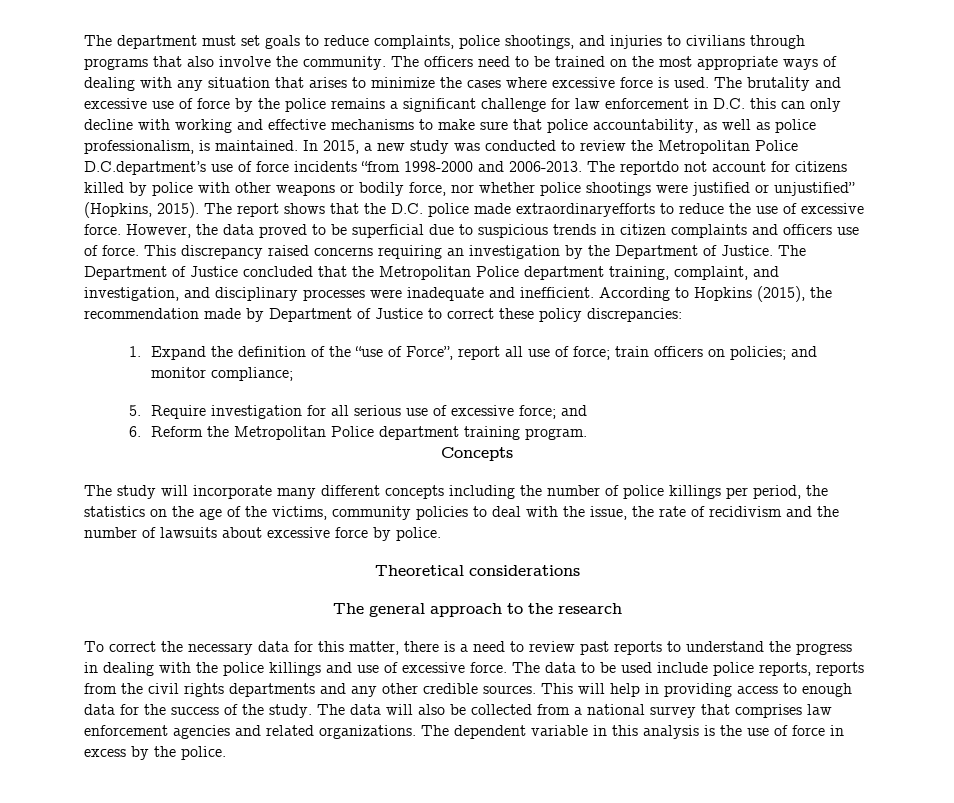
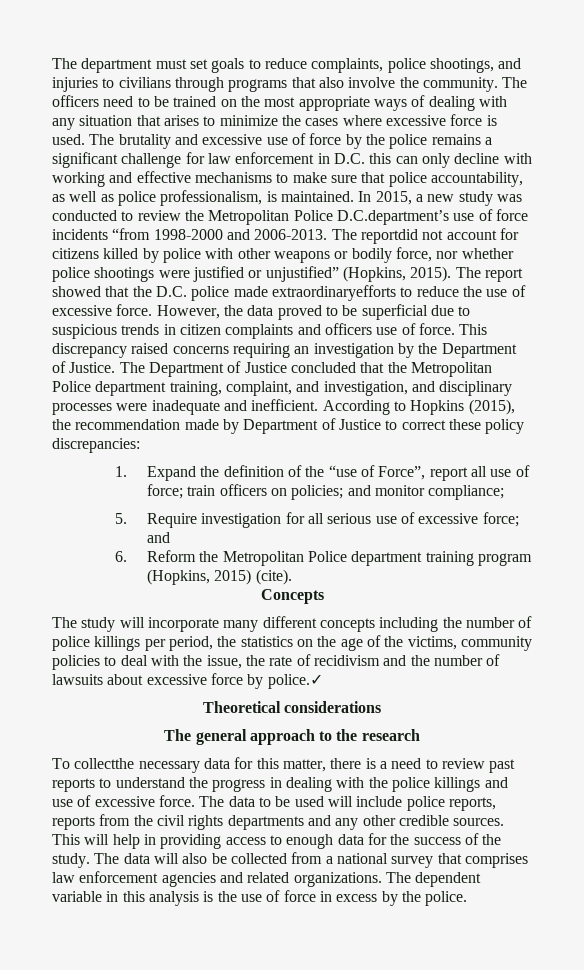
[620,161,679,175] reportdo -> [360,229,418,244] reportdid
[284,203,325,214] shows -> [52,286,101,297] showed
[525,428,588,440] program. -> [477,553,532,566] [147,569,292,585] program (Hopkins, 2015) (cite).
[396,527,441,541] police. -> [267,674,323,689] police.✓
[109,641,183,652] correct the -> [74,758,135,769] collectthe
(652, 667) none -> [327,796,353,807] will

